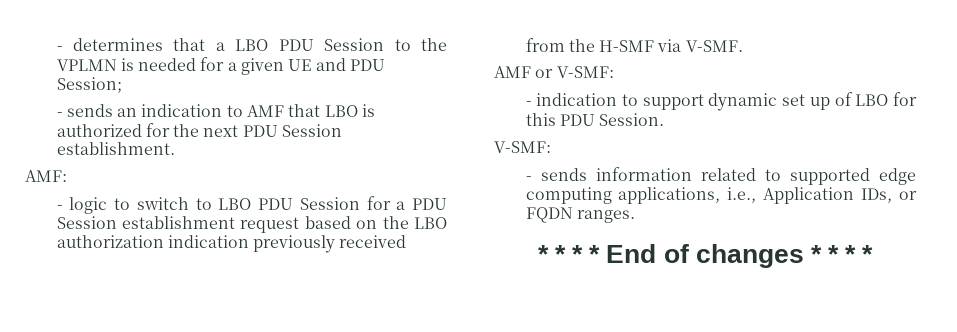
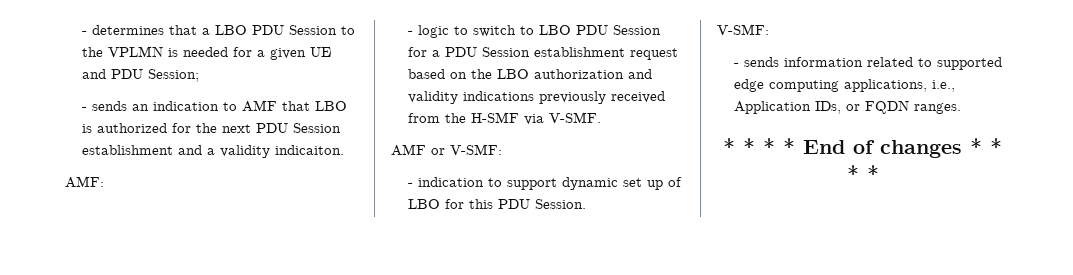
[56,142,175,155] establishment. -> [81,145,344,158] establishment and a validity indicaiton.
[167,235,249,248] indication -> [627,69,652,79] [407,91,534,104] and validity indications

